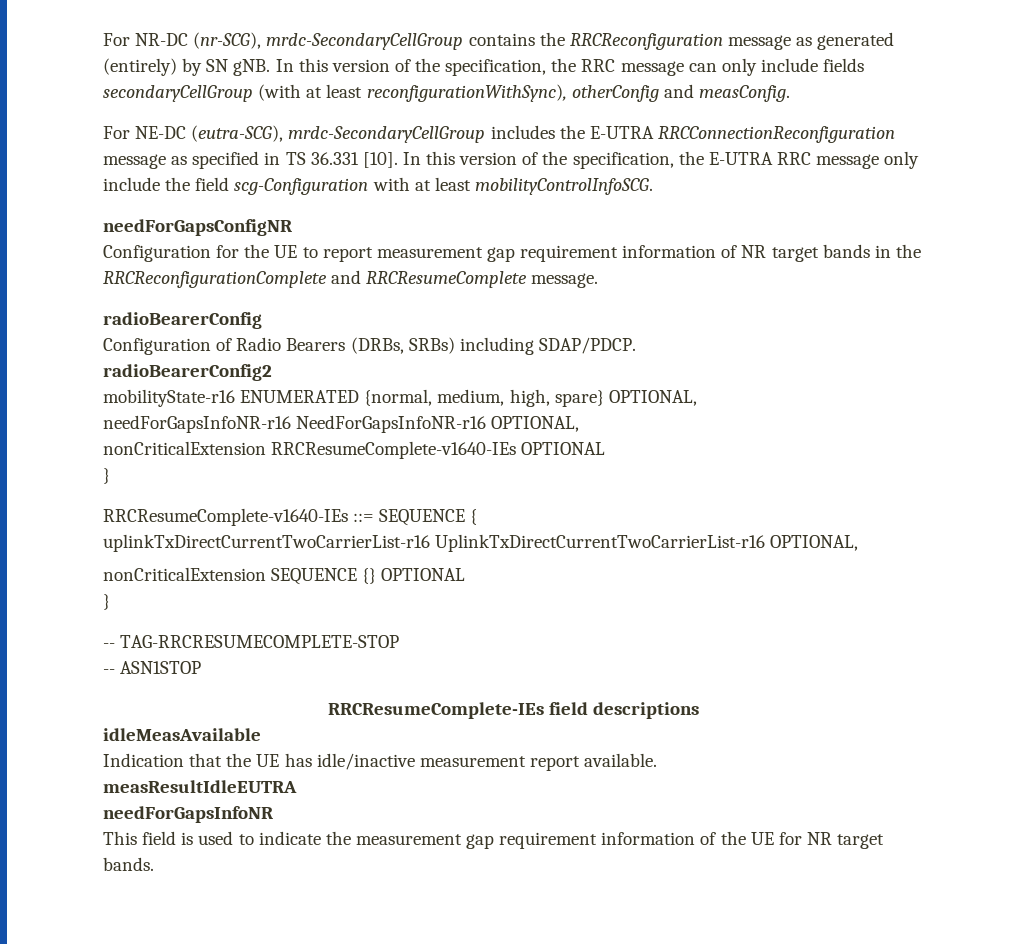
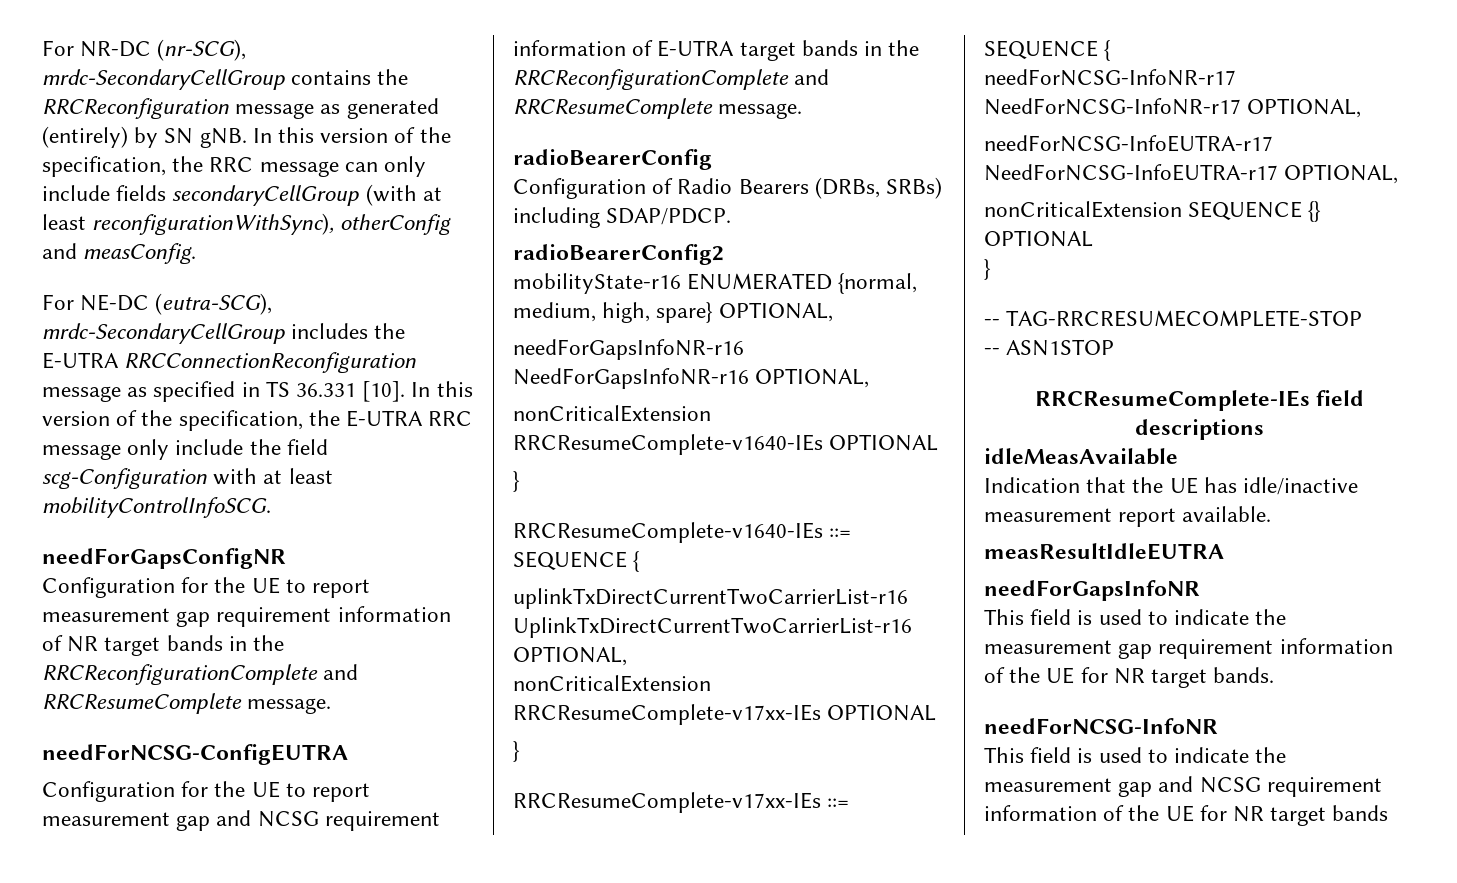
(599, 280) none -> [42,744,348,765] [42,781,371,802] [42,810,440,831] [513,40,920,61] [513,69,830,90] [513,98,803,119] // needForNCSG-ConfigEUTRA // Configuration for the UE to report measurement gap and NCSG requirement information of E-UTRA target bands in the RRCReconfigurationComplete and RRCResumeComplete message.
(859, 543) none -> [513,675,711,692] [513,704,937,725] [513,741,520,762] [513,792,850,813] [984,40,1112,61] [984,69,1236,86] [984,98,1362,118] [984,135,1273,152] [984,164,1399,184] // nonCriticalExtension RRCResumeComplete-v17xx-IEs OPTIONAL // } // RRCResumeComplete-v17xx-IEs ::= SEQUENCE { // needForNCSG-InfoNR-r17 NeedForNCSG-InfoNR-r17 OPTIONAL, // needForNCSG-InfoEUTRA-r17 NeedForNCSG-InfoEUTRA-r17 OPTIONAL,
(154, 864) none -> [984,718,1218,734] [984,747,1287,763] [984,776,1382,797] [984,805,1389,826] // needForNCSG-InfoNR // This field is used to indicate the measurement gap and NCSG requirement information of the UE for NR target bands

